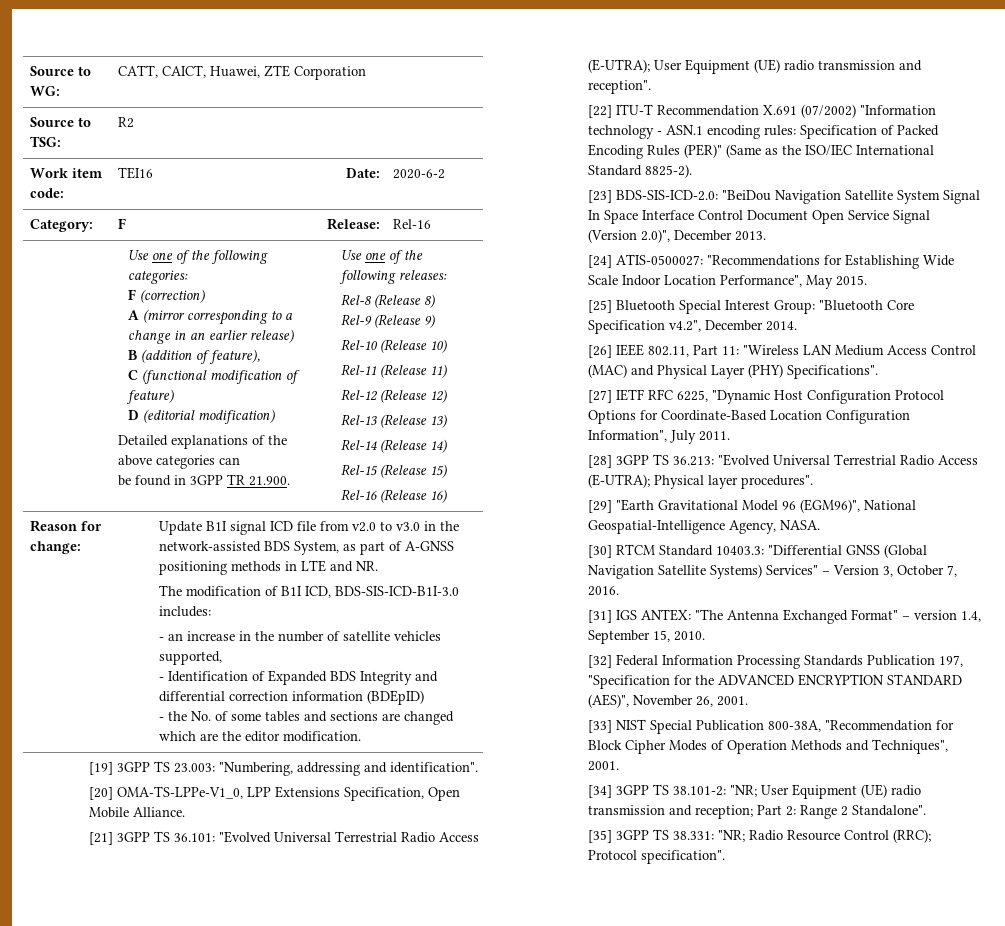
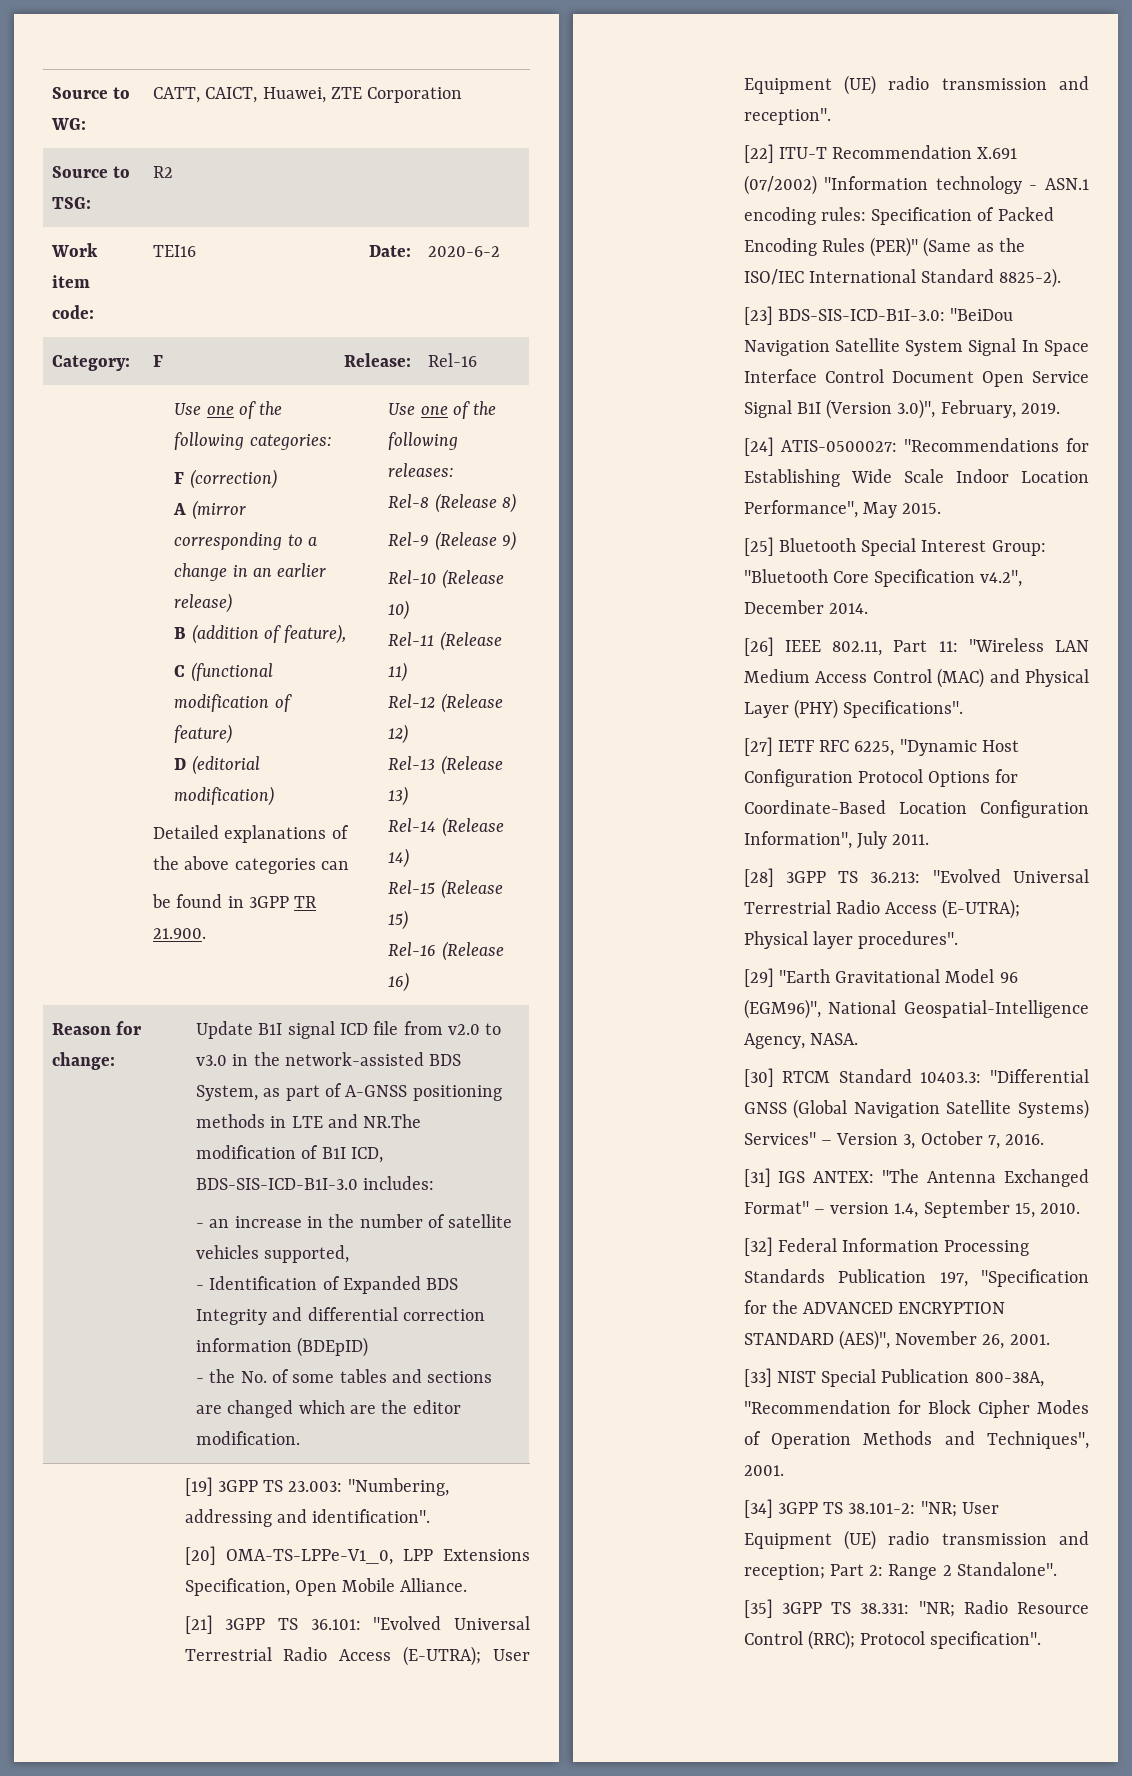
[356,561,379,571] [159,585,183,596] NR. // The -> [363,1114,422,1128] NR.The
[615,190,718,201] BDS-SIS-ICD-2.0: -> [777,309,945,321] BDS-SIS-ICD-B1I-3.0:
[587,229,766,243] (Version 2.0)", December 2013. -> [796,399,1060,419] B1I (Version 3.0)", February, 2019.

